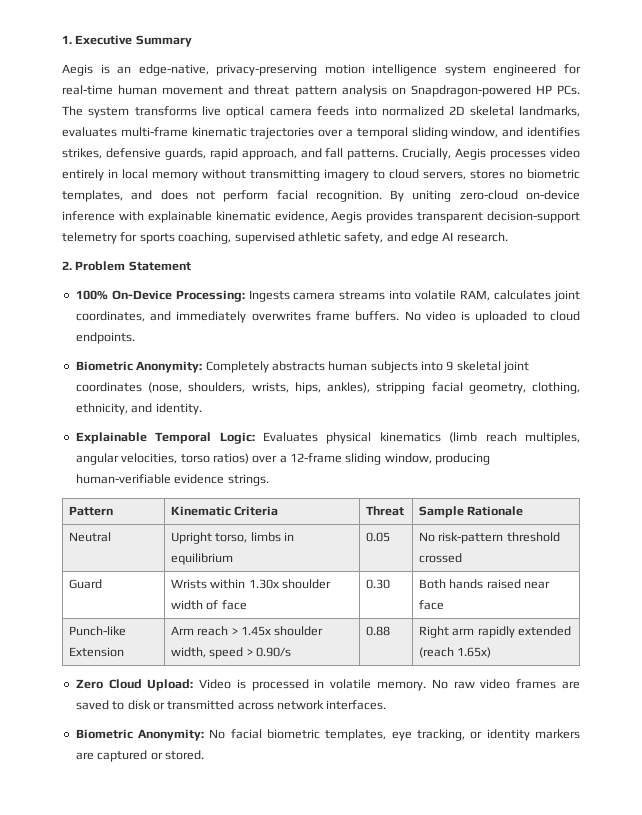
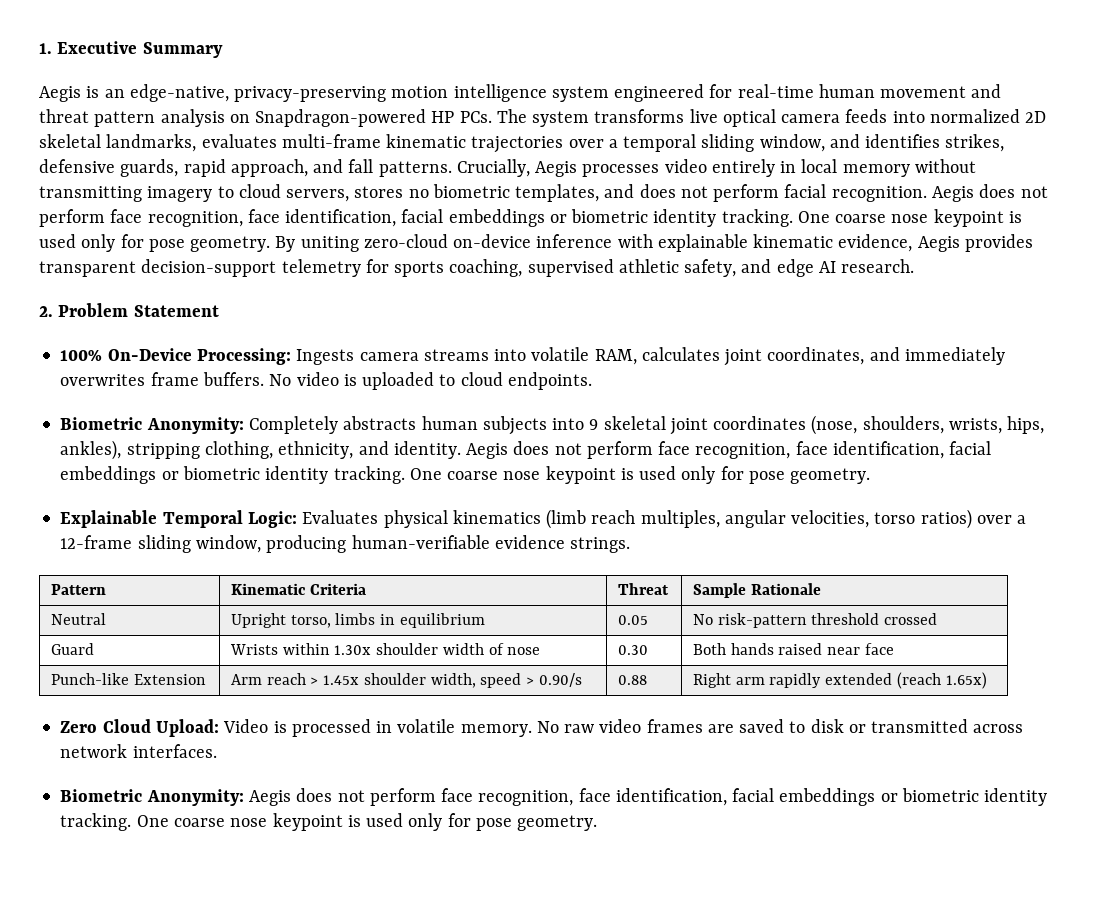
(382, 196) none -> [931,184,1048,202] [39,209,1022,227] [39,234,271,252] Aegis does not perform face recognition, face identification, facial embeddings or biometric identity tracking. One coarse nose keypoint is used only for pose geometry.
[431,382,526,394] facial geometry, -> (200, 451) none
(202, 409) none -> [466,441,992,459] [60,466,871,484] Aegis does not perform face recognition, face identification, facial embeddings or biometric identity tracking. One coarse nose keypoint is used only for pose geometry.
[221,600,247,610] face -> [507,647,541,655] nose
[209,729,580,741] [75,750,204,762] No facial biometric templates, eye tracking, or identity markers are captured or stored. -> [248,788,1048,806] [60,813,598,831] Aegis does not perform face recognition, face identification, facial embeddings or biometric identity tracking. One coarse nose keypoint is used only for pose geometry.

